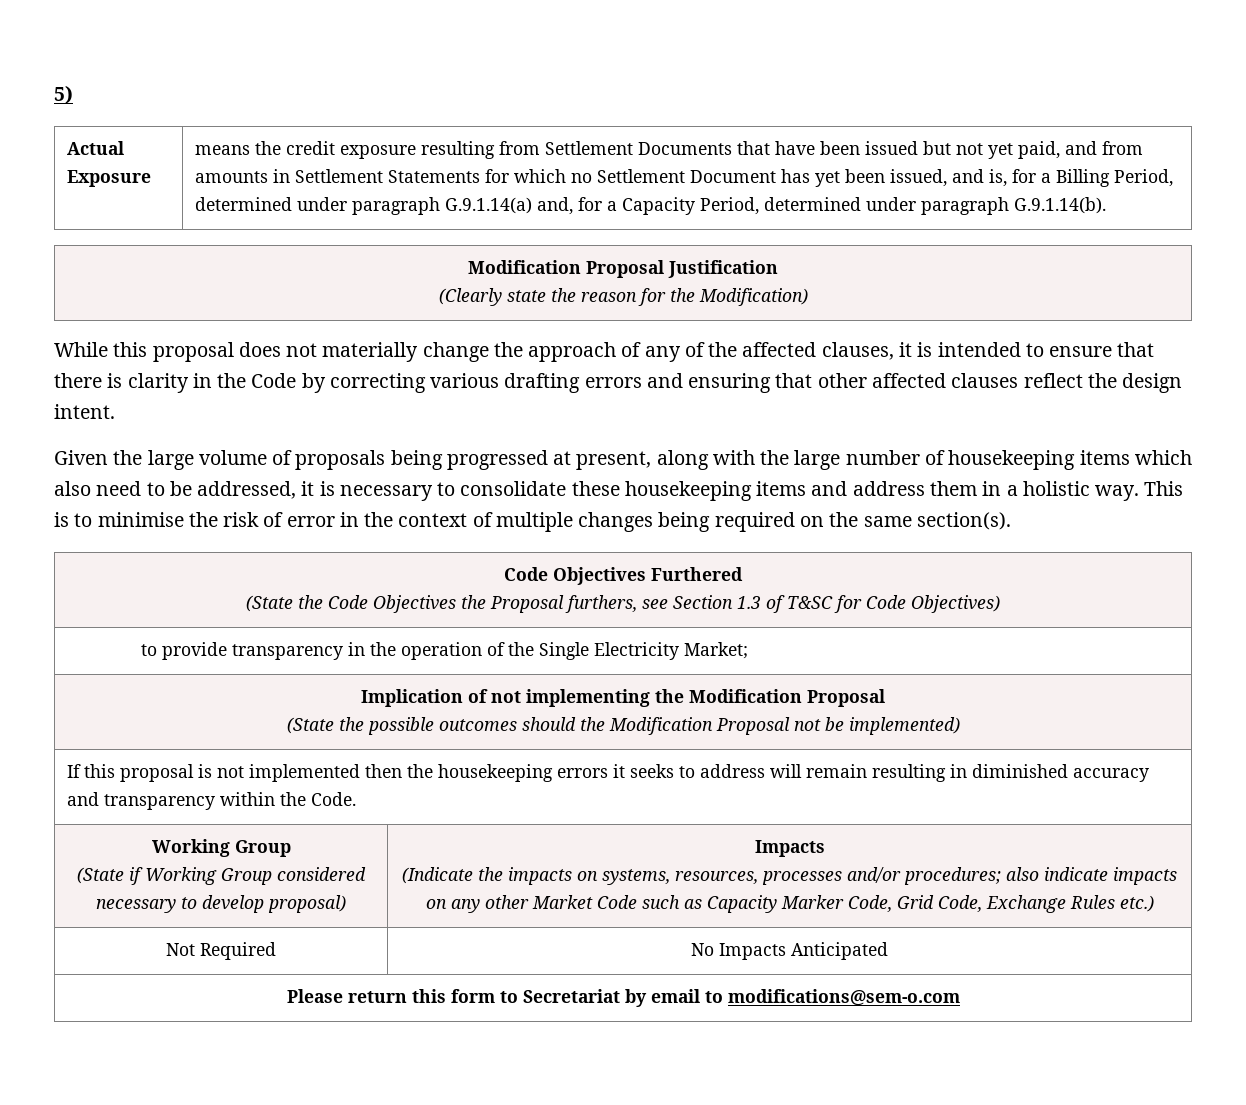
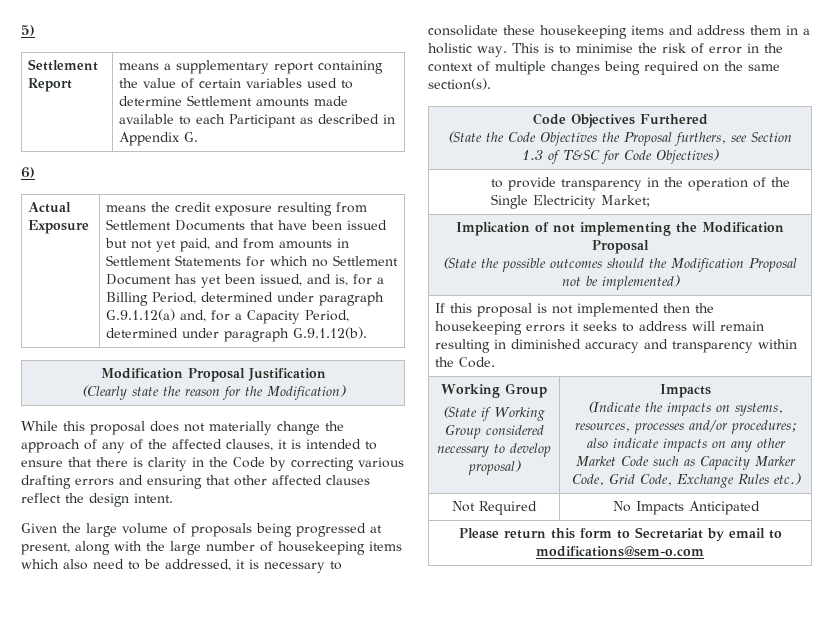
(73, 94) none -> [28,59,99,71] [28,78,73,92] [119,60,384,74] [119,78,354,89] [119,95,349,107] [119,114,396,128] [119,132,199,146] [21,167,35,178] // Settlement Report | means a supplementary report containing the value of certain variables used to determine Settlement amounts made available to each Participant as described in Appendix G. // 6)
[445,197,533,214] G.9.1.14(a) -> [106,309,176,321] G.9.1.12(a)
[1014,197,1107,214] G.9.1.14(b). -> [293,327,368,339] G.9.1.12(b).

